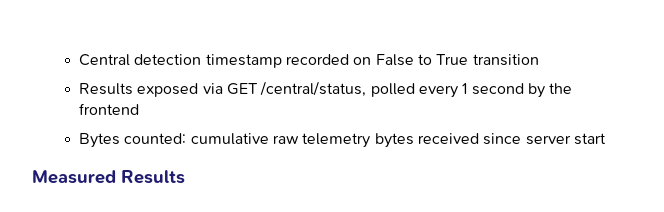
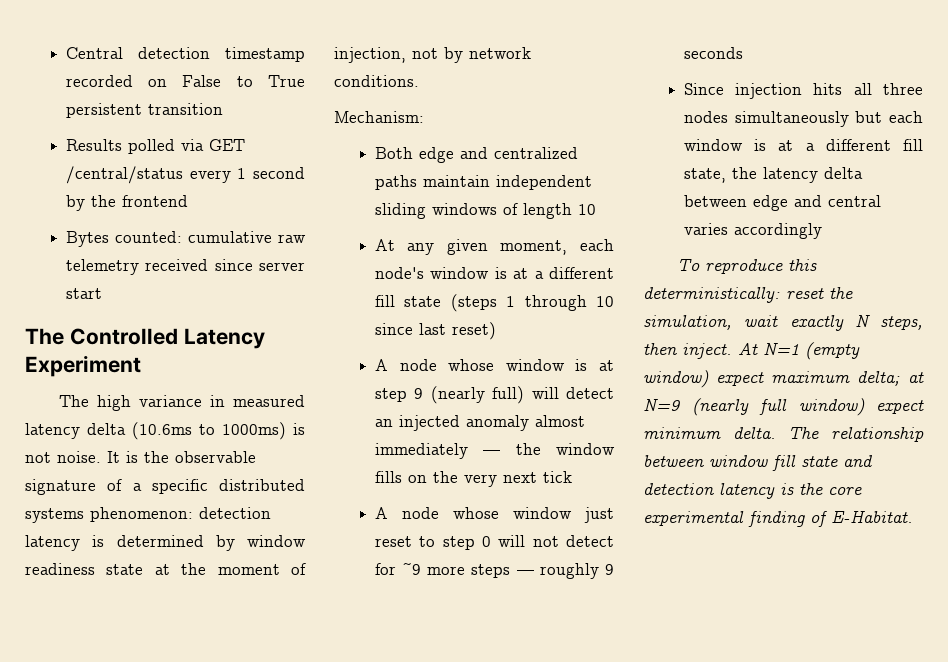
(469, 59) none -> [65,103,142,118] persistent
[137,83,199,97] exposed -> [127,139,175,154] polled
[260,81,415,97] /central/status, polled -> [65,166,183,184] /central/status
[374,133,414,148] bytes -> (139, 267) none
[32,170,185,184] Measured Results -> [25,328,265,349] [25,355,141,377] [59,395,305,411] [25,422,305,440] [25,451,256,463] [25,479,305,495] [25,507,271,523] [25,535,306,551] [25,563,306,575] [334,47,531,63] [334,75,419,87] [334,111,424,123] [374,147,578,163] [374,175,592,190] [374,203,596,219] [374,239,614,255] [374,267,614,279] [374,294,614,312] [374,322,496,340] [374,359,614,371] [374,386,614,404] [374,415,585,431] [374,443,615,459] [374,471,572,487] [374,507,614,523] [374,535,614,550] [374,562,614,579] [683,47,743,59] [683,83,923,99] [683,111,923,127] [683,139,923,151] [683,167,863,183] [683,195,881,211] [683,223,822,239] [677,259,818,274] [643,287,853,303] [643,314,923,331] [643,342,860,360] [643,370,924,388] [643,398,924,416] [643,427,924,442] [643,455,873,471] [643,483,862,499] [643,510,913,527] The Controlled Latency Experiment // The high variance in measured latency delta (10.6ms to 1000ms) is not noise. It is the observable signature of a specific distributed systems phenomenon: detection latency is determined by window readiness state at the moment of injection, not by network conditions. // Mechanism: // Both edge and centralized paths maintain independent sliding windows of length 10 // At any given moment, each node's window is at a different fill state (steps 1 through 10 since last reset) // A node whose window is at step 9 (nearly full) will detect an injected anomaly almost immediately — the window fills on the very next tick // A node whose window just reset to step 0 will not detect for ~9 more steps — roughly 9 seconds // Since injection hits all three nodes simultaneously but each window is at a different fill state, the latency delta between edge and central varies accordingly // To reproduce this deterministically: reset the simulation, wait exactly N steps, then inject. At N=1 (empty window) expect maximum delta; at N=9 (nearly full window) expect minimum delta. The relationship between window fill state and detection latency is the core experimental finding of E-Habitat.

